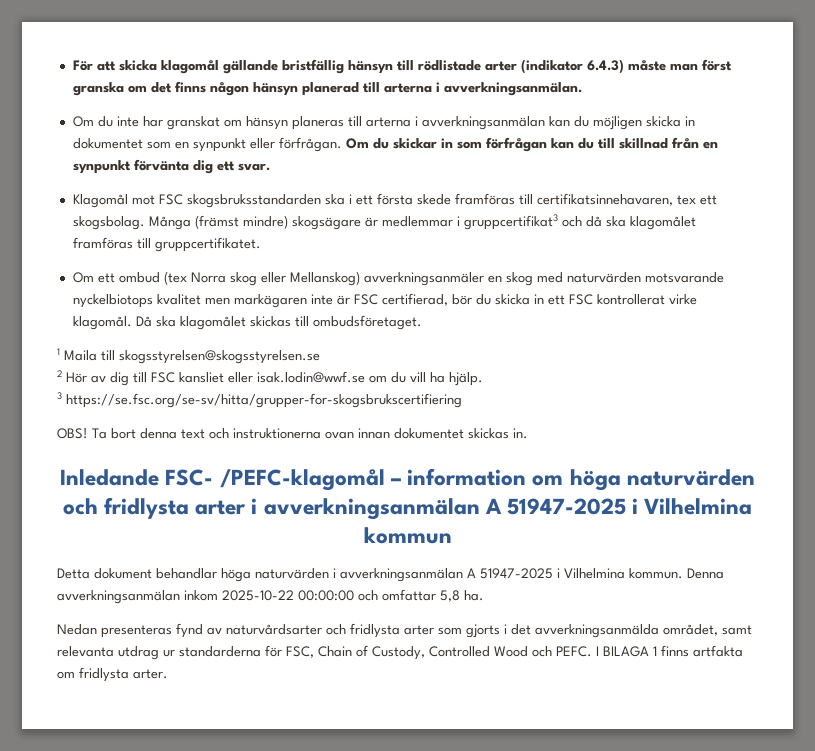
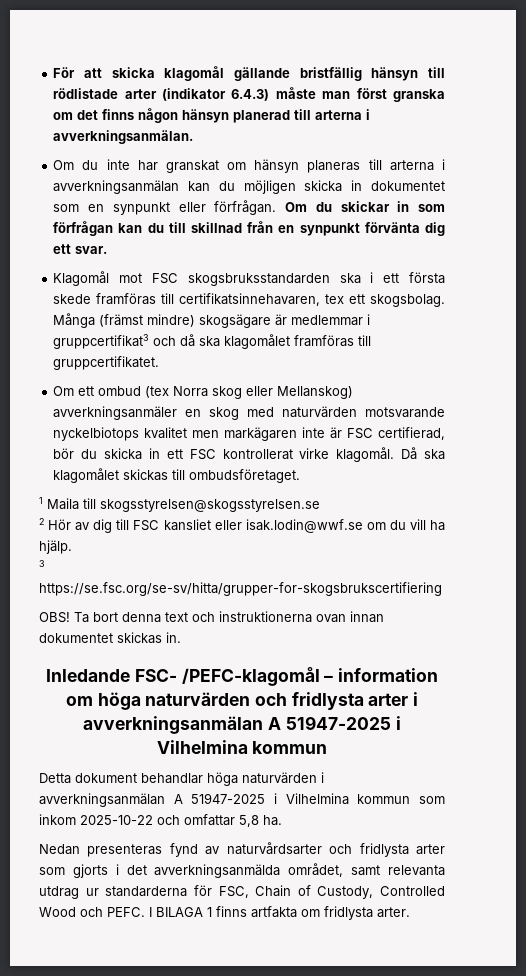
[629,568,724,579] [57,590,180,604] kommun. Denna avverkningsanmälan -> [357,794,445,804] kommun som
[298,590,354,601] 00:00:00 -> (153, 820) none

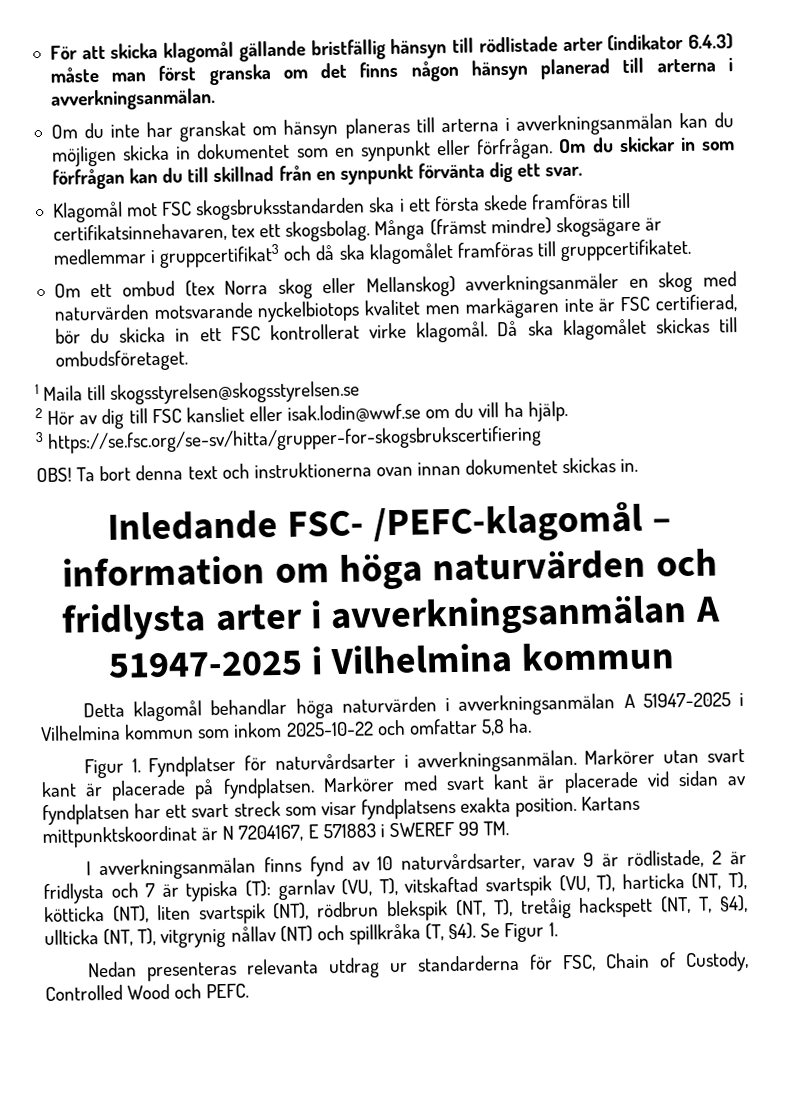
[75,773,137,783] dokument -> [132,700,202,722] klagomål
[39,842,445,857] [39,863,381,878] Nedan presenteras fynd av naturvårdsarter och fridlysta arter som gjorts i det avverkningsanmälda området, samt -> [83,748,745,779] [41,770,747,801] [42,795,641,826] [42,821,510,849] [85,849,748,881] [43,872,748,905] [44,895,748,925] [44,922,558,949] [86,961,237,982] Figur 1. Fyndplatser för naturvårdsarter i avverkningsanmälan. Markörer utan svart kant är placerade på fyndplatsen. Markörer med svart kant är placerade vid sidan av fyndplatsen har ett svart streck som visar fyndplatsens exakta position. Kartans mittpunktskoordinat är N 7204167, E 571883 i SWEREF 99 TM. // I avverkningsanmälan finns fynd av 10 naturvårdsarter, varav 9 är rödlistade, 2 är fridlysta och 7 är typiska (T): garnlav (VU, T), vitskaftad svartspik (VU, T), harticka (NT, T), kötticka (NT), liten svartspik (NT), rödbrun blekspik (NT, T), tretåig hackspett (NT, T, §4), ullticka (NT, T), vitgrynig nållav (NT) och spillkråka (T, §4). Se Figur 1. // Nedan presenteras
[149,906,410,920] I BILAGA 1 finns artfakta om fridlysta arter. -> (250, 991) none

